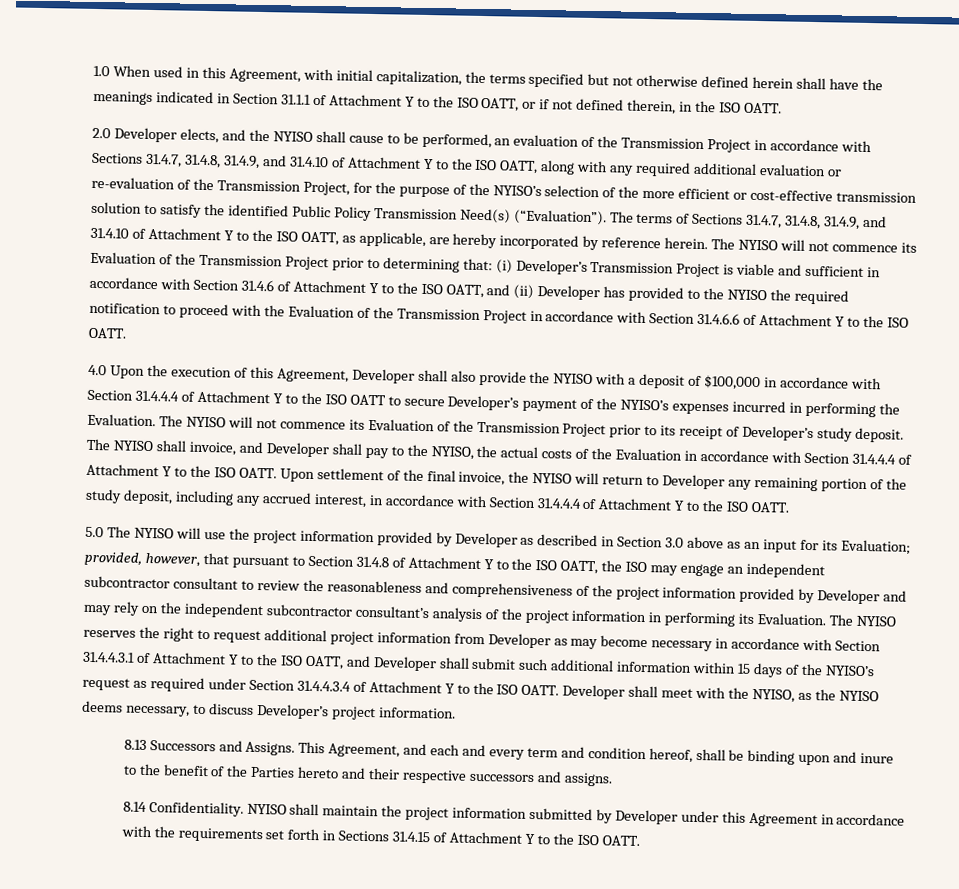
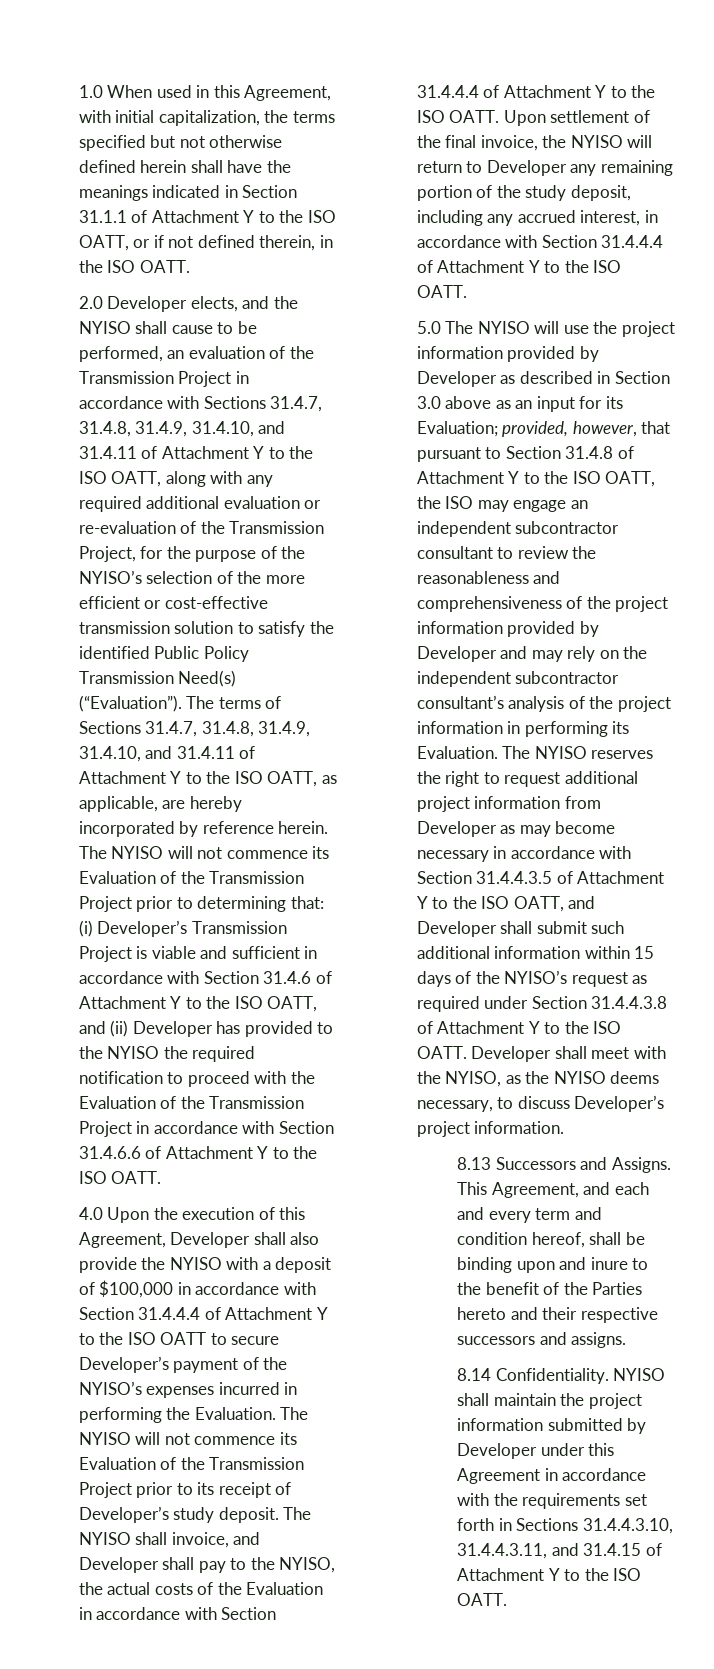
[263,155,329,168] and 31.4.10 -> [191,421,286,437] [78,446,137,459] 31.4.10, and 31.4.11
[862,215,887,228] [90,227,130,239] and 31.4.10 -> [78,746,235,762] 31.4.10, and 31.4.11
[82,651,136,663] 31.4.4.3.1 -> [476,871,553,884] 31.4.4.3.5
[296,680,351,692] 31.4.4.3.4 -> [591,996,668,1009] 31.4.4.3.8
(390, 836) none -> [582,1518,673,1534] [457,1543,579,1559] 31.4.4.3.10, 31.4.4.3.11, and

